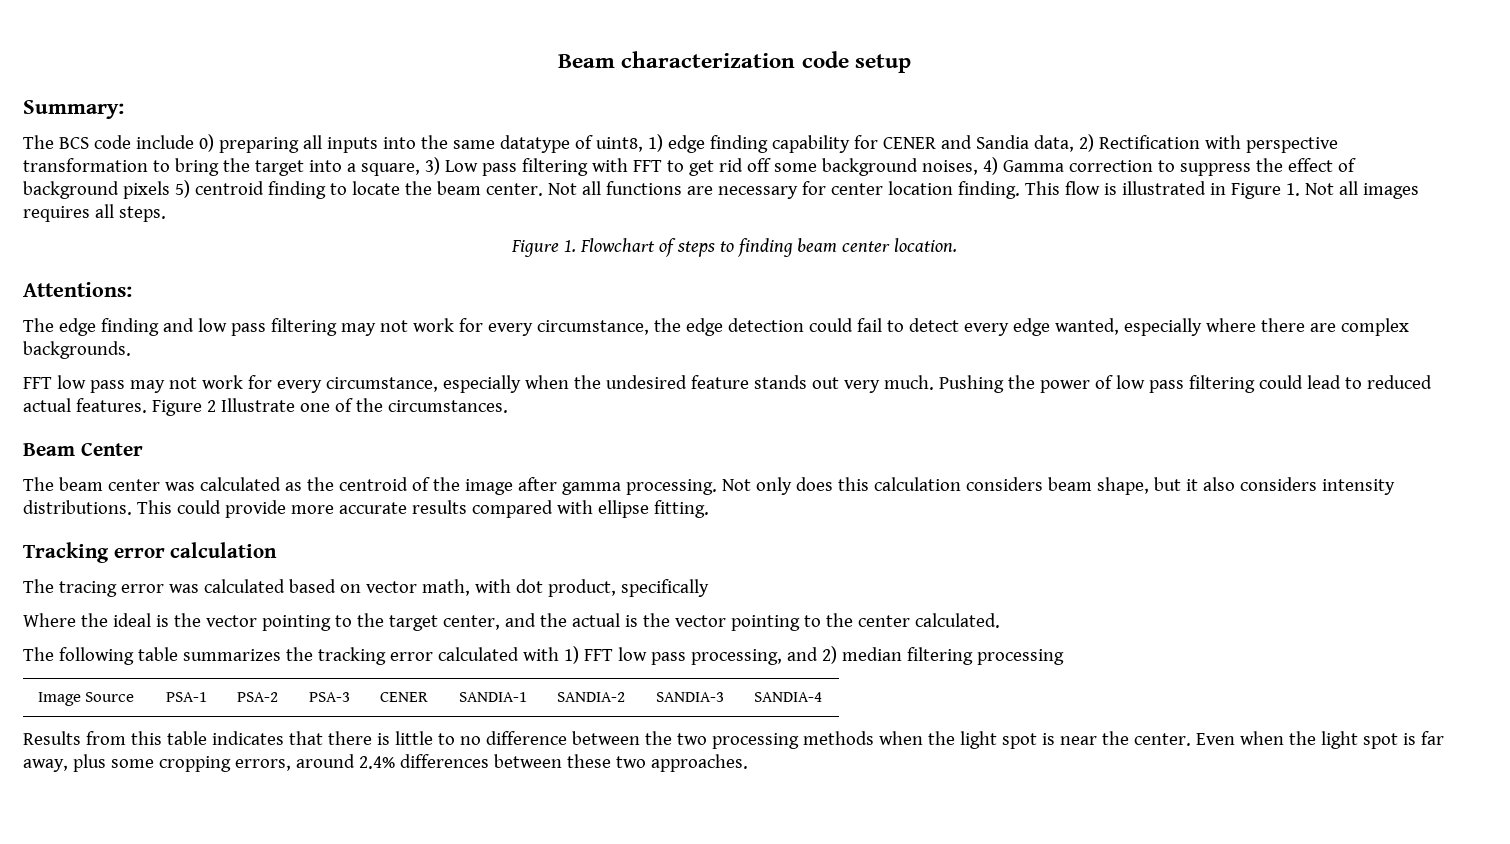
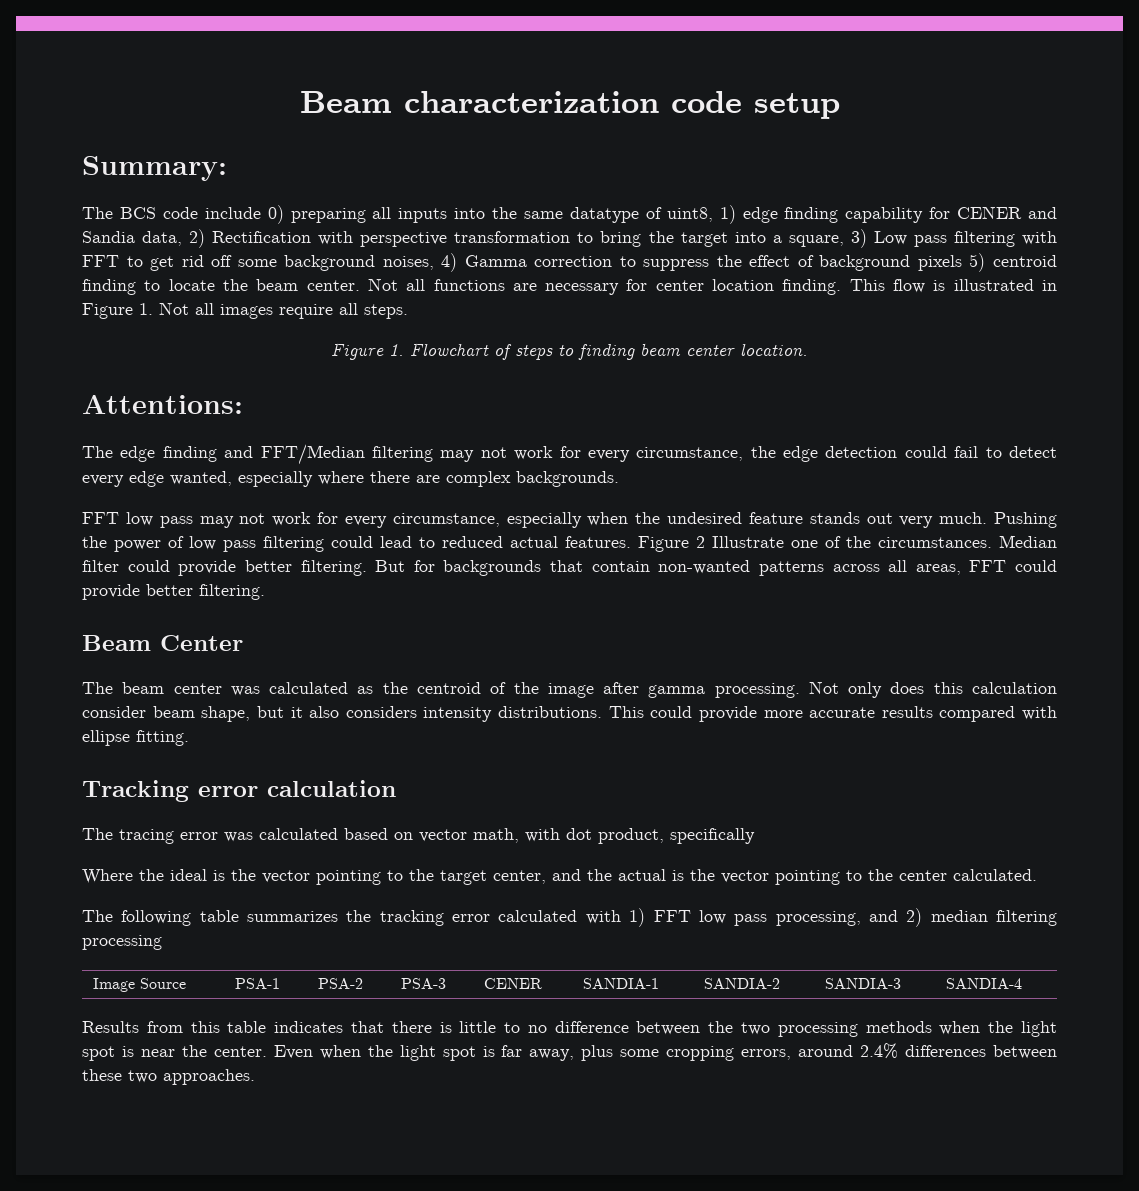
[23,206,90,222] requires -> [279,304,333,319] require
[197,318,266,336] low pass -> [260,444,365,465] FFT/Median
(508, 406) none -> [999,535,1057,548] [82,560,1057,576] [82,584,265,600] Median filter could provide better filtering. But for backgrounds that contain non-wanted patterns across all areas, FFT could provide better filtering.
[965,477,1043,491] considers -> [82,706,146,718] consider

